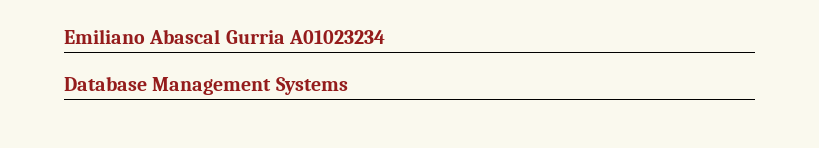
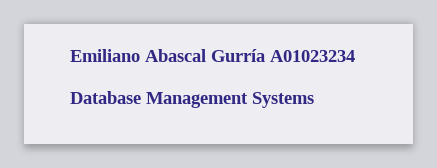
[225,30,285,44] Gurria -> [211,49,265,62] Gurría

